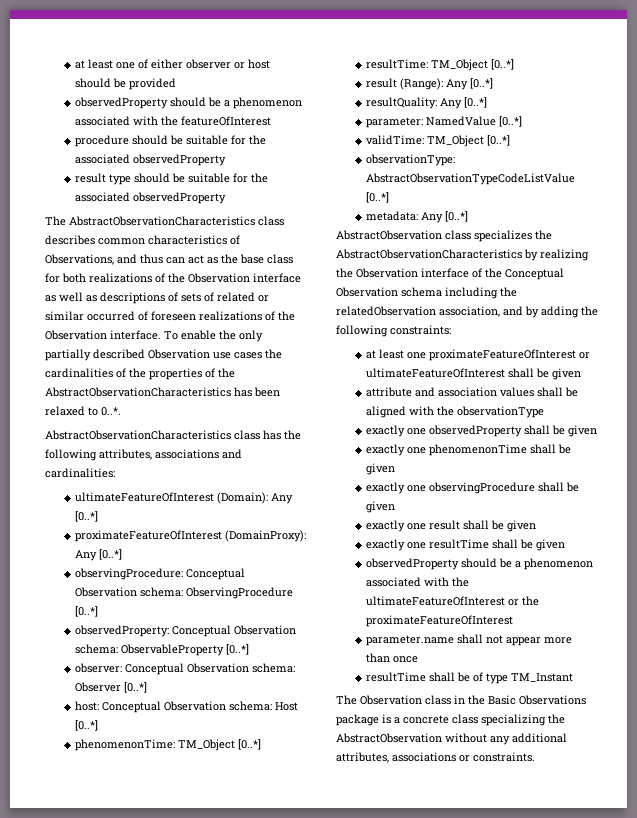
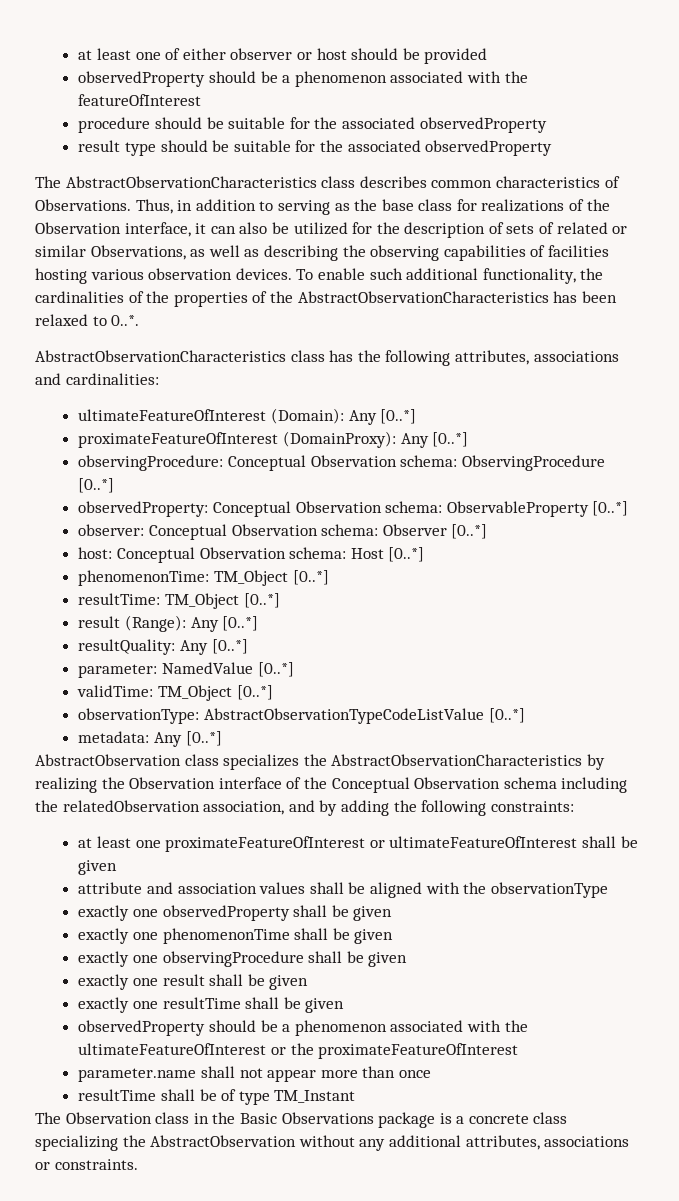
[45,254,204,265] Observations, and thus can act -> [35,199,330,215] Observations. Thus, in addition to serving
[62,273,301,283] [45,292,165,304] both realizations of the Observation interface as well as descriptions -> [481,199,610,212] [35,222,486,238] realizations of the Observation interface, it can also be utilized for the description
[87,311,295,321] [45,330,263,342] [45,349,262,361] occurred of foreseen realizations of the Observation interface. To enable the only partially described Observation use cases -> [90,245,609,261] [35,268,576,284] Observations, as well as describing the observing capabilities of facilities hosting various observation devices. To enable such additional functionality,

